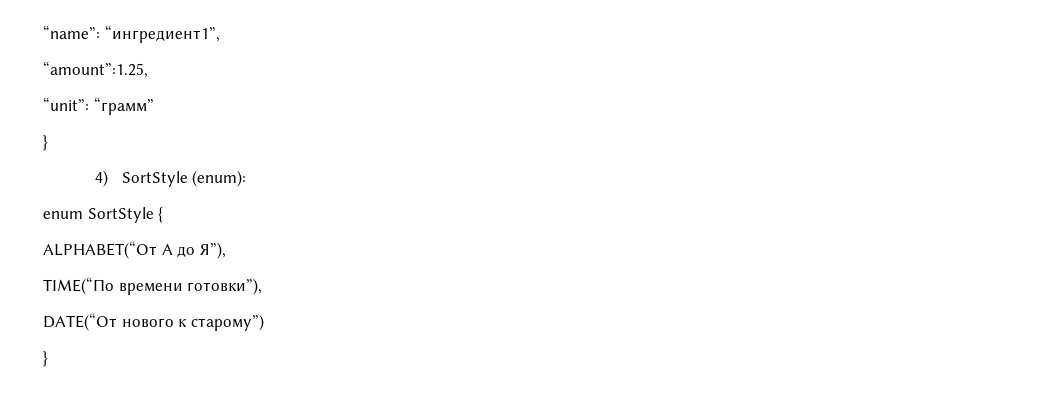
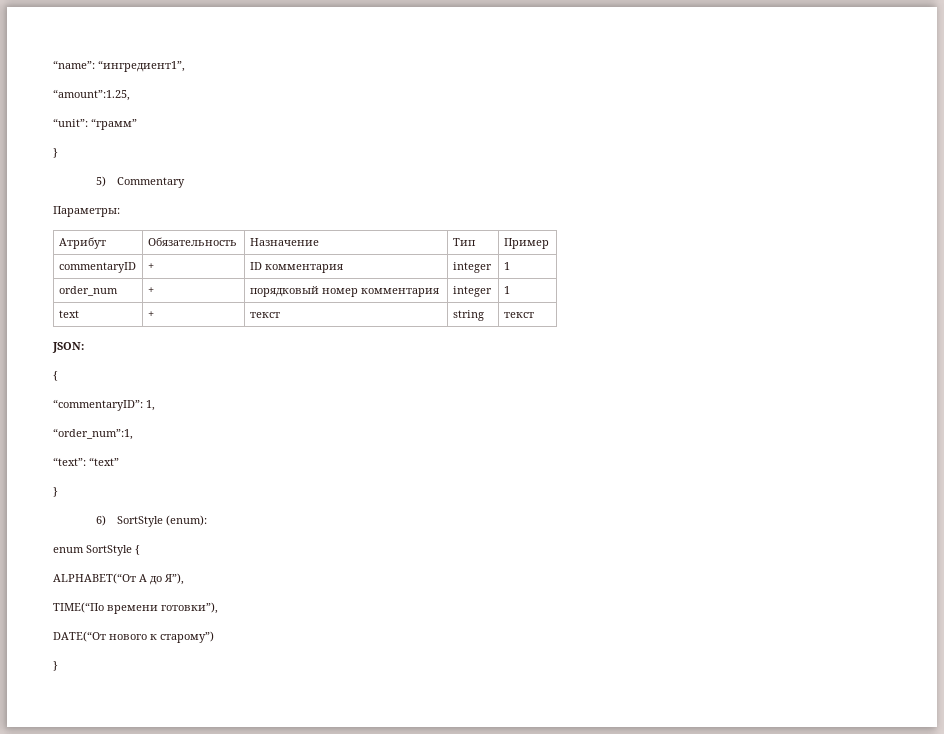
[95,170,109,187] 4) -> [95,176,186,188] [53,206,120,217] [58,237,106,249] [147,237,237,246] [249,238,319,246] [452,238,476,246] [503,238,549,249] [58,262,136,273] [147,263,154,270] [249,262,343,273] [452,262,492,273] [503,262,510,270] [58,286,118,296] [147,287,154,294] [249,286,439,297] [452,286,492,297] [503,286,510,294] [58,310,79,318] [147,311,154,318] [249,312,280,318] [452,310,484,321] [503,312,534,318] [52,342,84,353] [53,371,58,381] [53,399,155,411] [53,428,133,440] [53,457,119,466] [53,487,58,497] [95,515,106,526] 5) Commentary // Параметры: // Атрибут | Обязательность | Назначение | Тип | Пример // commentaryID | + | ID комментария | integer | 1 // order_num | + | порядковый номер комментария | integer | 1 // text | + | текст | string | текст // JSON: // { // “commentaryID”: 1, // “order_num”:1, // “text”: “text” // } // 6)

